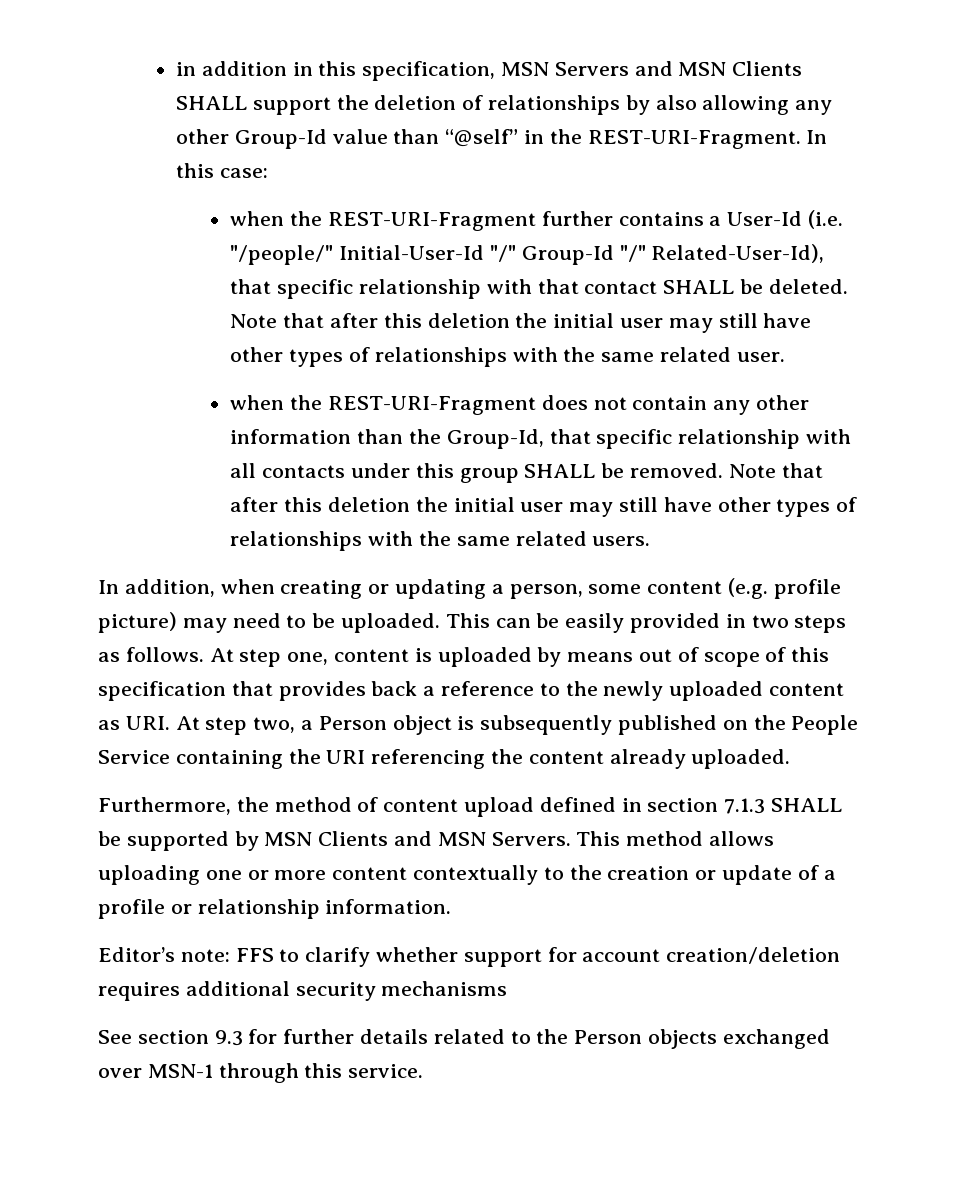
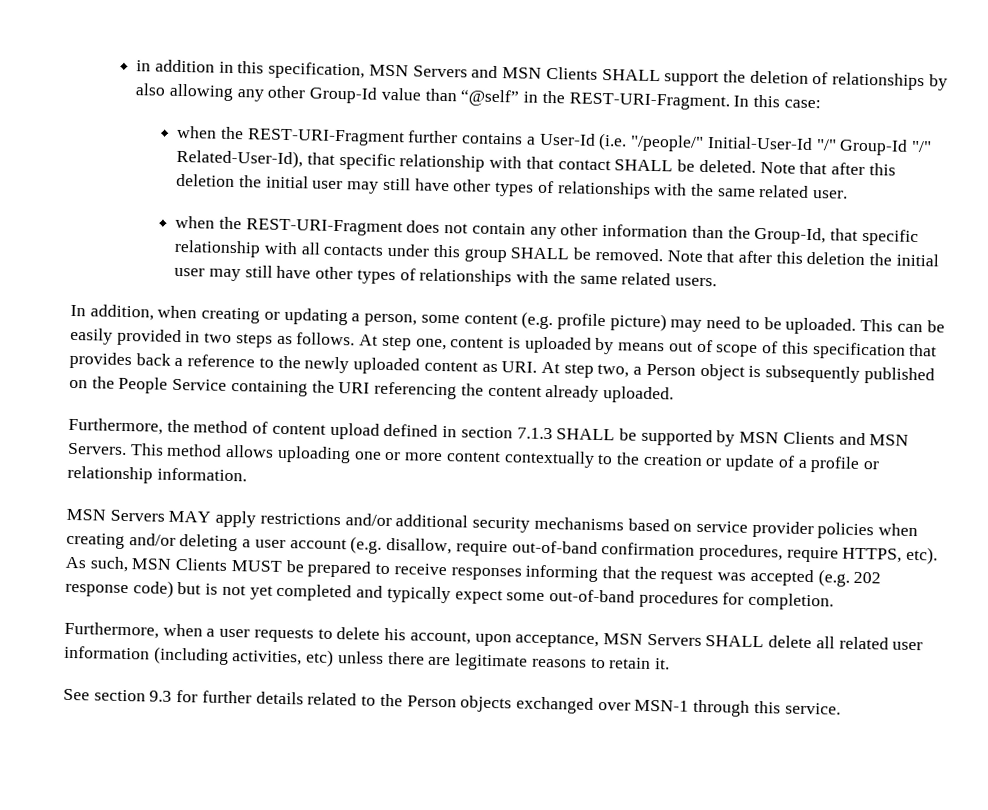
[98,947,841,967] [98,981,508,1001] Editor’s note: FFS to clarify whether support for account creation/deletion requires additional security mechanisms -> [66,508,919,540] [66,532,939,565] [65,556,882,587] [65,580,835,611] [64,621,924,651] [64,645,670,671] MSN Servers MAY apply restrictions and/or additional security mechanisms based on service provider policies when creating and/or deleting a user account (e.g. disallow, require out-of-band confirmation procedures, require HTTPS, etc). As such, MSN Clients MUST be prepared to receive responses informing that the request was accepted (e.g. 202 response code) but is not yet completed and typically expect some out-of-band procedures for completion. // Furthermore, when a user requests to delete his account, upon acceptance, MSN Servers SHALL delete all related user information (including activities, etc) unless there are legitimate reasons to retain it.

